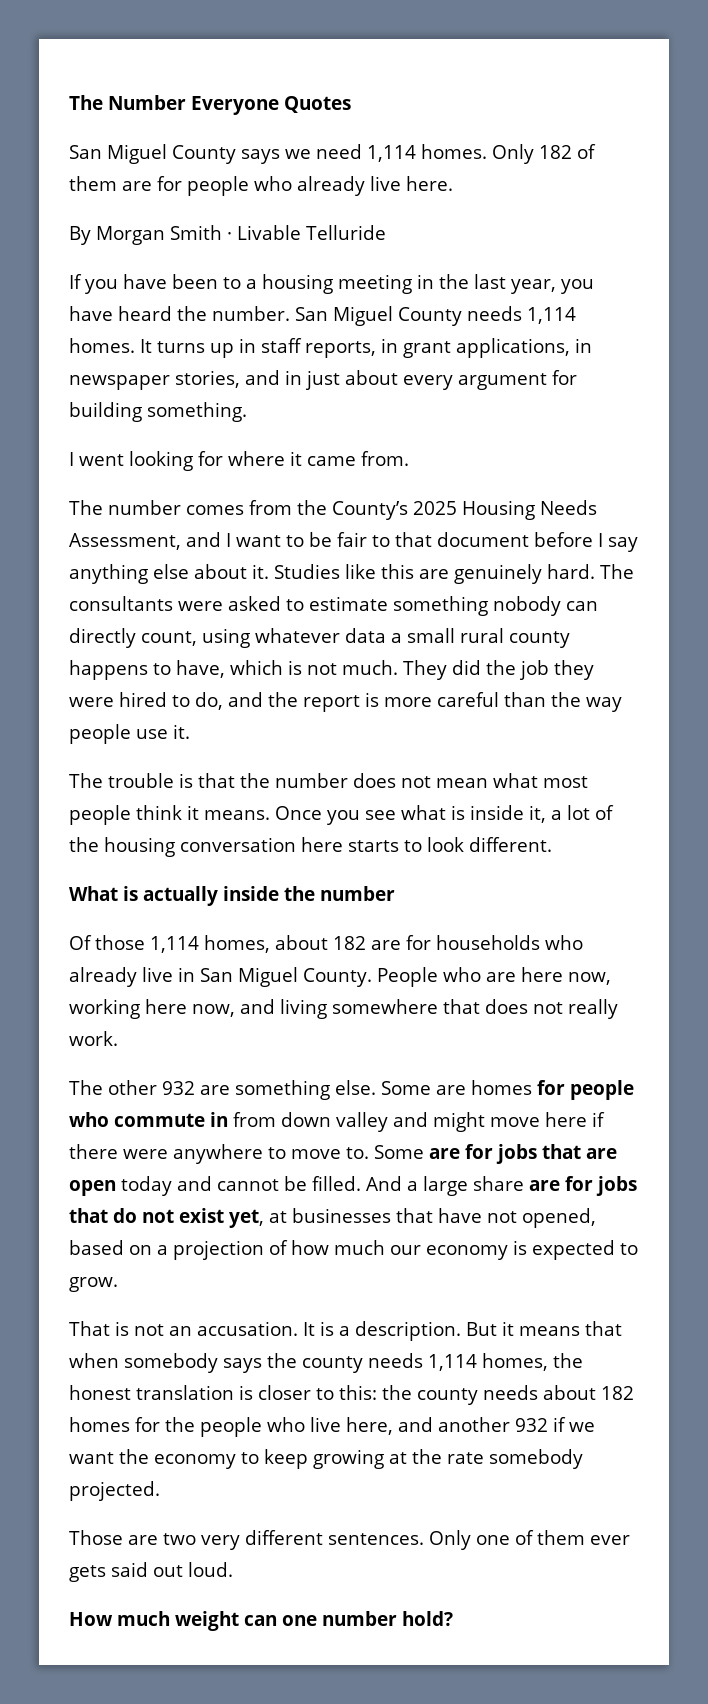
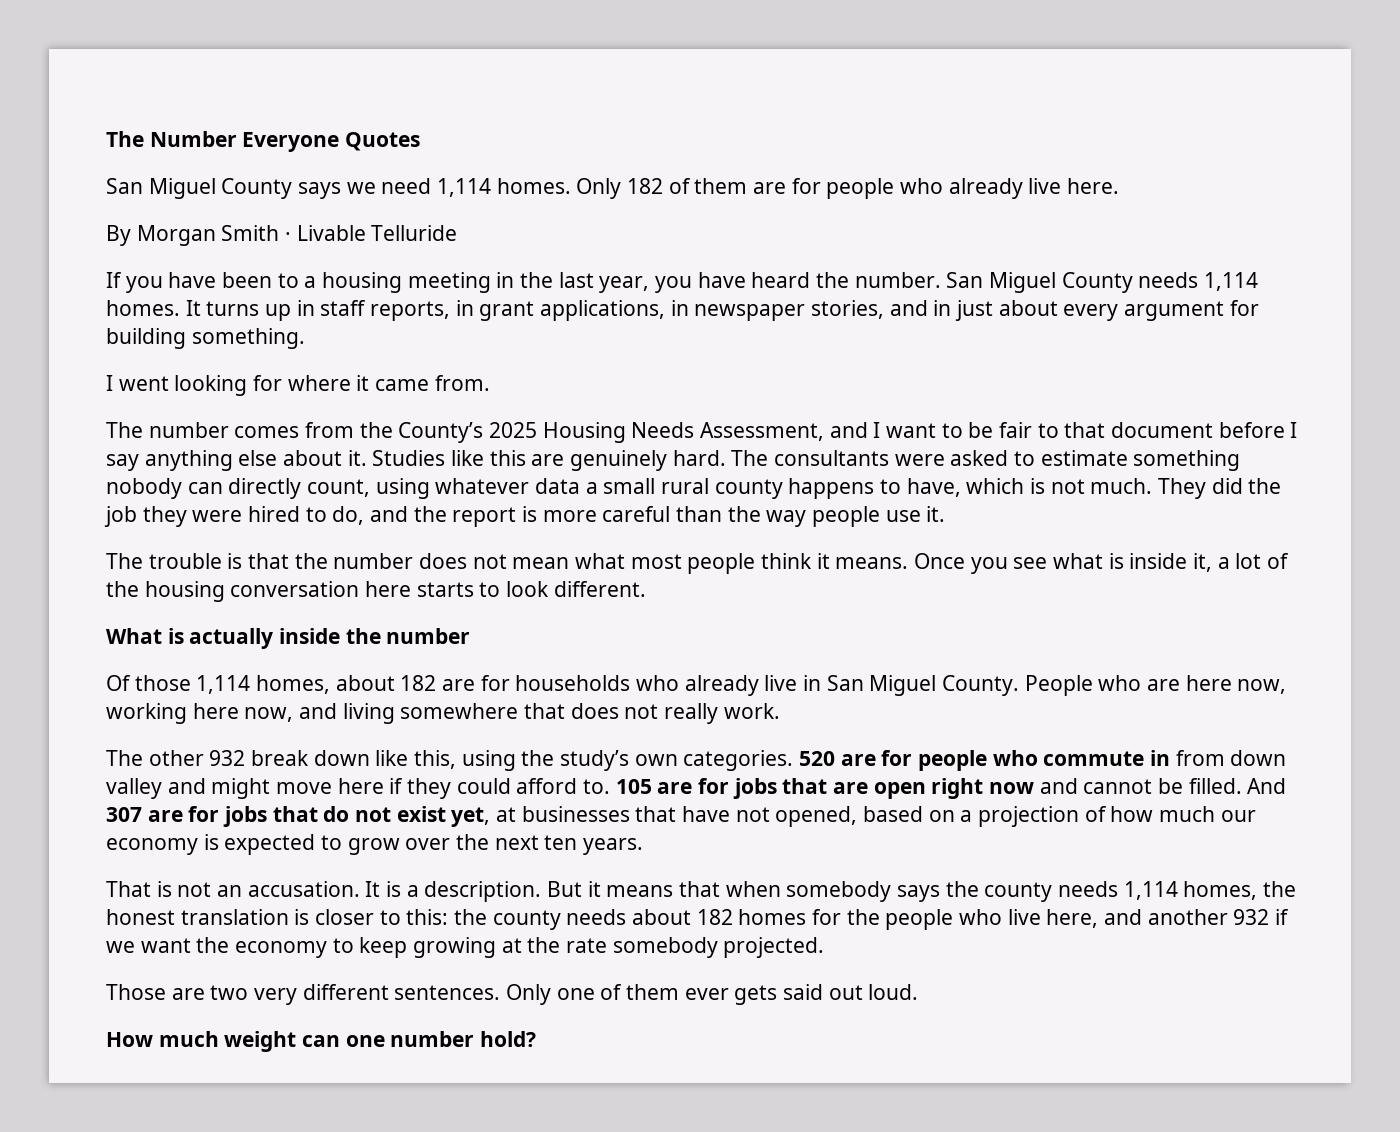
[200,1080,532,1100] are something else. Some are homes -> [251,750,876,771] break down like this, using the study’s own categories. 520 are
[69,1144,424,1164] there were anywhere to move to. Some -> [407,778,652,799] they could afford to. 105
[121,1176,172,1196] today -> [931,778,1035,799] right now
[407,1176,524,1196] a large share -> [106,807,142,822] 307
[69,1277,118,1292] grow. -> [347,834,644,855] grow over the next ten years.

